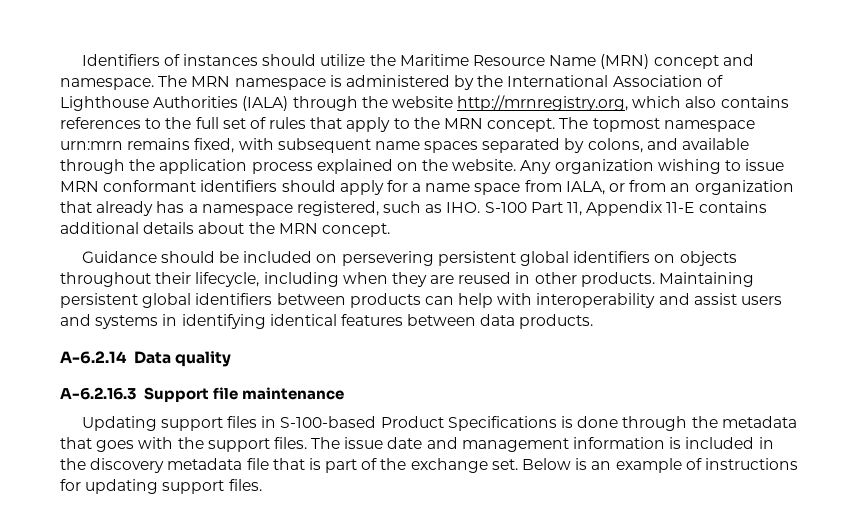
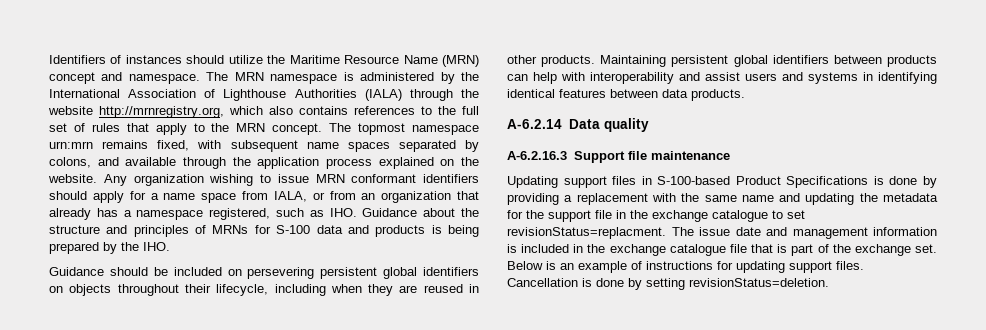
[484,201,767,216] [60,222,390,237] S-100 Part 11, Appendix 11-E contains additional details about the MRN concept. -> [362,208,480,217] [49,225,480,237] [49,242,170,254] Guidance about the structure and principles of MRNs for S-100 data and products is being prepared by the IHO.
[622,416,797,431] [60,437,307,452] through the metadata that goes with the support files. -> [922,176,937,188] [507,193,939,205] [507,210,805,222] [507,227,666,239] by providing a replacement with the same name and updating the metadata for the support file in the exchange catalogue to set revisionStatus=replacment.
[90,458,243,473] discovery metadata -> [609,244,726,256] exchange catalogue
(262, 485) none -> [507,278,829,290] Cancellation is done by setting revisionStatus=deletion.

